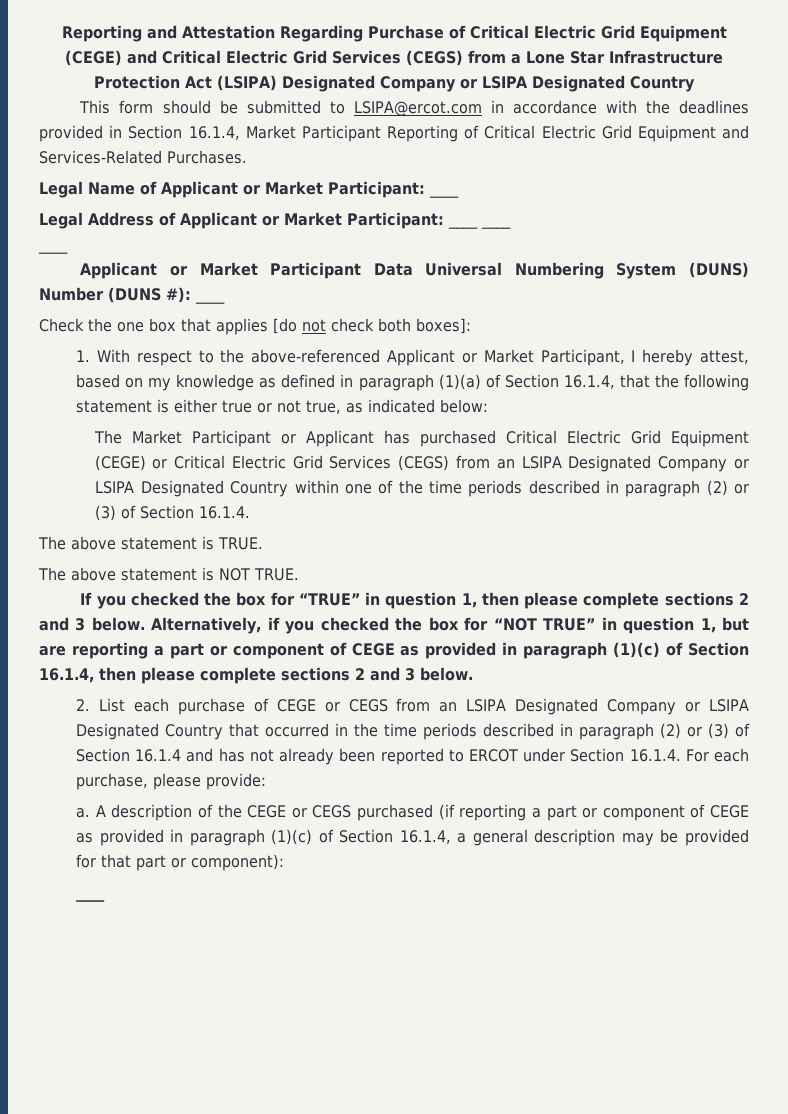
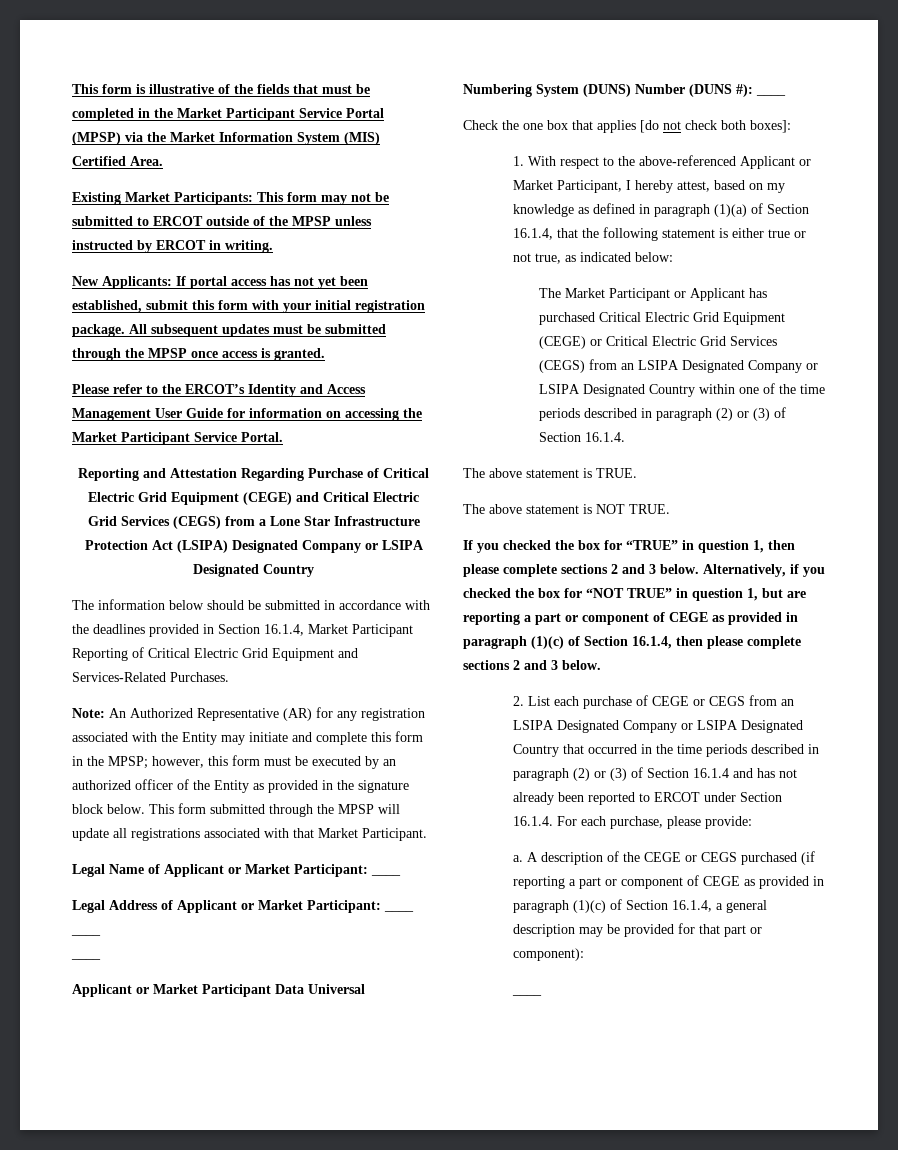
(61, 33) none -> [72,84,370,94] [72,108,384,121] [72,132,380,145] [72,156,163,166] [72,192,389,205] [72,216,372,226] [72,240,273,253] [72,276,368,289] [72,300,425,313] [72,324,386,337] [72,348,325,361] [72,384,366,397] [72,408,422,421] [72,432,283,445] This form is illustrative of the fields that must be completed in the Market Participant Service Portal (MPSP) via the Market Information System (MIS) Certified Area. // Existing Market Participants: This form may not be submitted to ERCOT outside of the MPSP unless instructed by ERCOT in writing. // New Applicants: If portal access has not yet been established, submit this form with your initial registration package. All subsequent updates must be submitted through the MPSP once access is granted. // Please refer to the ERCOT’s Identity and Access Management User Guide for information on accessing the Market Participant Service Portal. //
[79,100,154,114] This form -> [72,599,204,610] The information below
[329,101,482,116] to LSIPA@ercot.com -> (320, 605) none
(247, 157) none -> [72,707,425,721] [72,731,423,745] [72,755,396,769] [72,779,409,793] [72,803,400,817] [72,828,427,841] // Note: An Authorized Representative (AR) for any registration associated with the Entity may initiate and complete this form in the MPSP; however, this form must be executed by an authorized officer of the Entity as provided in the signature block below. This form submitted through the MPSP will update all registrations associated with that Market Participant.

